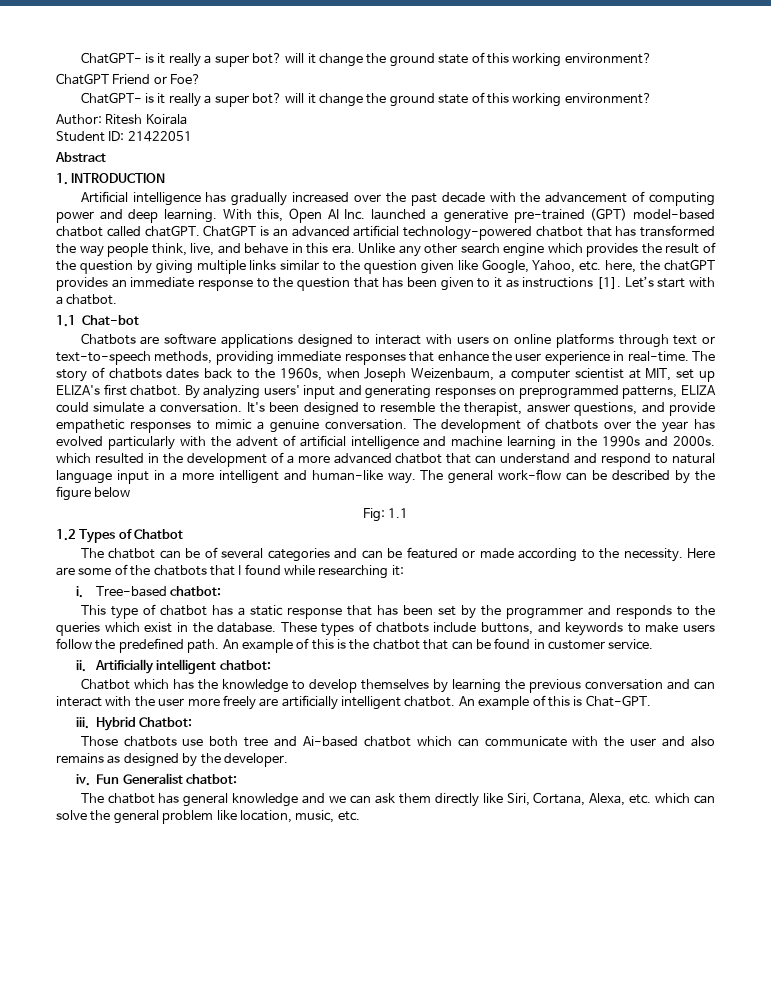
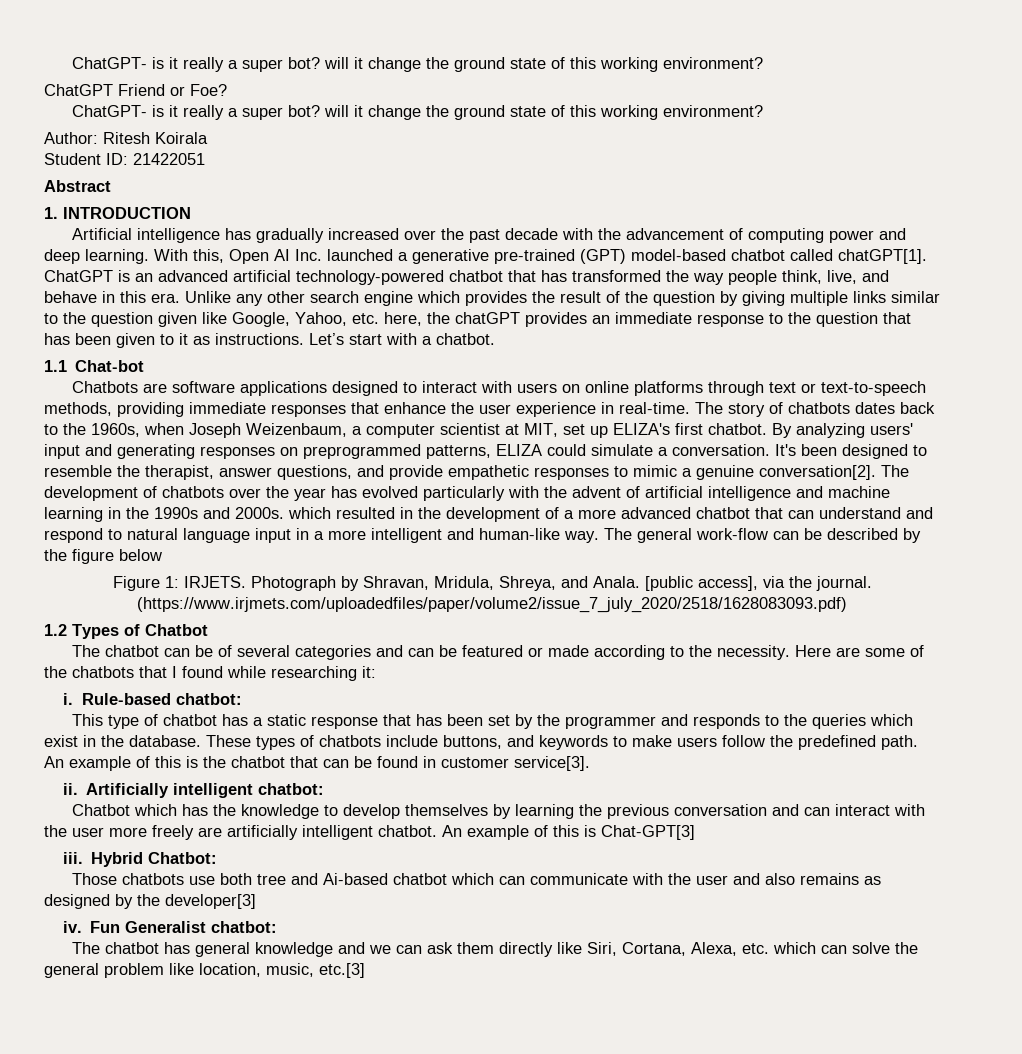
[144,225,200,237] chatGPT. -> [838,249,927,264] chatGPT[1].
[522,277,622,289] instructions [1]. -> [215,333,304,345] instructions.
[324,419,407,430] conversation. -> [759,465,876,480] conversation[2].
[362,508,409,522] Fig: 1.1 -> [112,576,872,591] [137,597,847,613] Figure 1: IRJETS. Photograph by Shravan, Mridula, Shreya, and Anala. [public access], via the journal. (https://www.irjmets.com/uploadedfiles/paper/volume2/issue_7_july_2020/2518/1628083093.pdf)
[96,586,168,597] Tree-based -> [81,693,171,705] Rule-based
[608,639,654,650] service. -> [514,756,590,771] service[3].
[585,695,651,707] Chat-GPT. -> [601,825,695,840] Chat-GPT[3]
[223,753,288,767] developer. -> [165,894,256,909] developer[3]
[337,811,360,821] etc. -> [319,963,365,978] etc.[3]

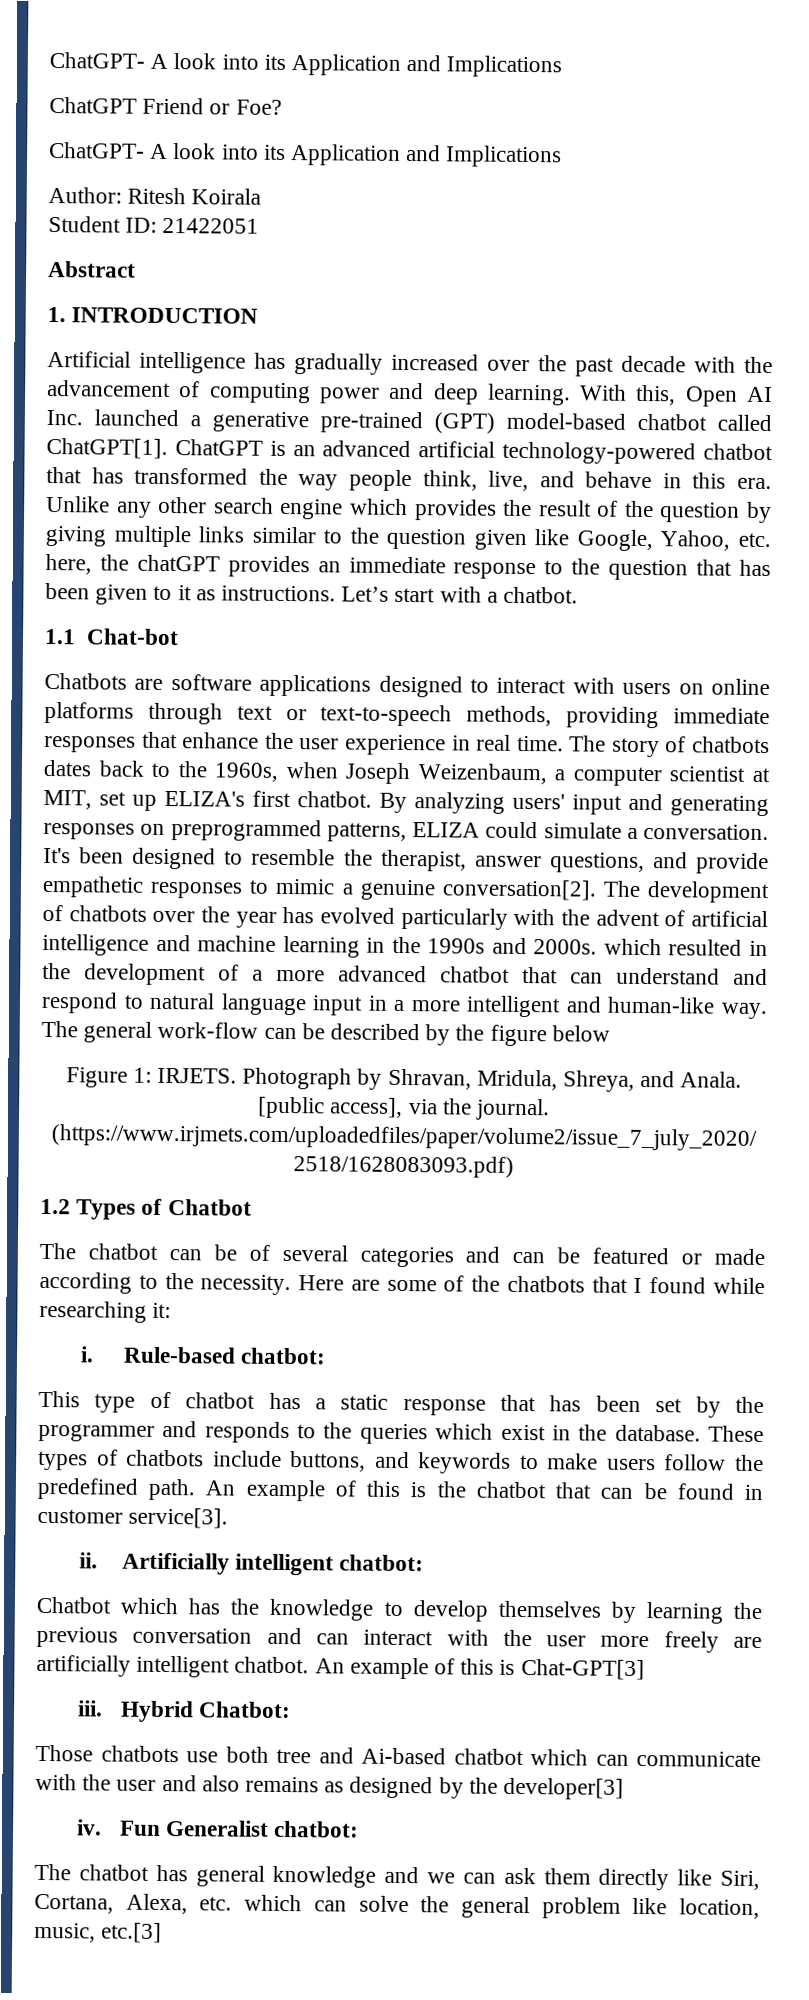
[71,57,763,72] ChatGPT- is it really a super bot? will it change the ground state of this working environment? -> [49,51,563,78] ChatGPT- A look into its Application and Implications
[151,105,763,120] is it really a super bot? will it change the ground state of this working environment? -> [150,143,563,168] A look into its Application and Implications
[838,249,927,264] chatGPT[1]. -> [46,437,168,459] ChatGPT[1].
[619,402,690,414] real-time. -> [476,734,564,752] real time.

